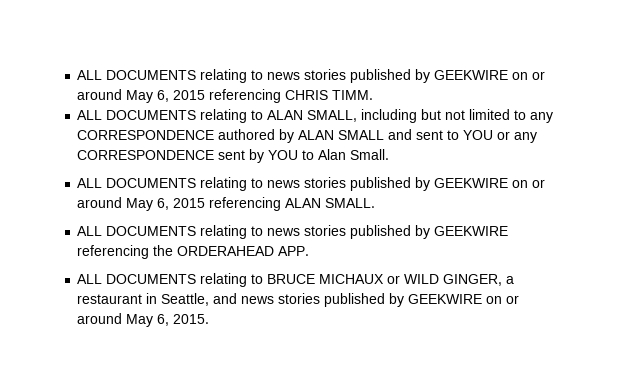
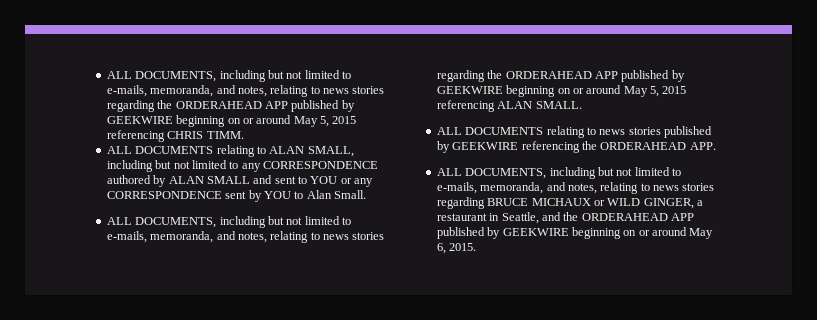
[77,69,546,83] [77,89,170,103] ALL DOCUMENTS relating to news stories published by GEEKWIRE on or around May 6, -> [106,70,351,82] [106,85,385,97] [106,100,355,112] [106,115,329,127] ALL DOCUMENTS, including but not limited to e-mails, memoranda, and notes, relating to news stories regarding the ORDERAHEAD APP published by GEEKWIRE beginning on or around May 5,
[106,177,546,191] [77,197,170,211] DOCUMENTS relating to news stories published by GEEKWIRE on or around May 6, -> [135,216,351,228] [106,231,385,243] [436,70,685,82] [436,85,659,97] DOCUMENTS, including but not limited to e-mails, memoranda, and notes, relating to news stories regarding the ORDERAHEAD APP published by GEEKWIRE beginning on or around May 5,
[106,273,264,287] DOCUMENTS relating to -> [465,167,681,179] [436,182,715,194] [436,197,485,209] DOCUMENTS, including but not limited to e-mails, memoranda, and notes, relating to news stories regarding
[241,293,483,307] news stories published by GEEKWIRE -> [563,212,694,221] [436,227,621,239] the ORDERAHEAD APP published by GEEKWIRE beginning

